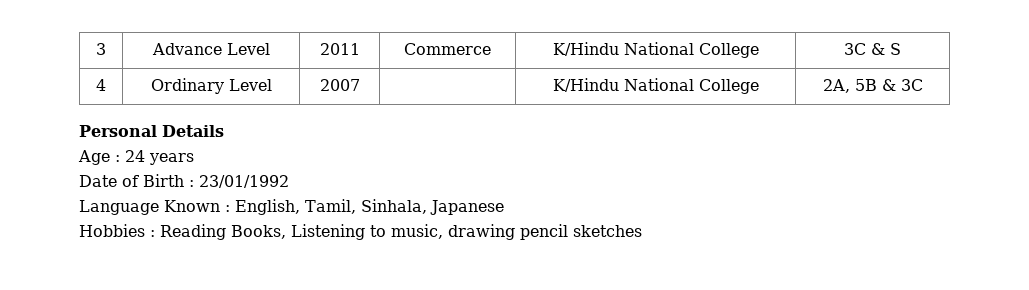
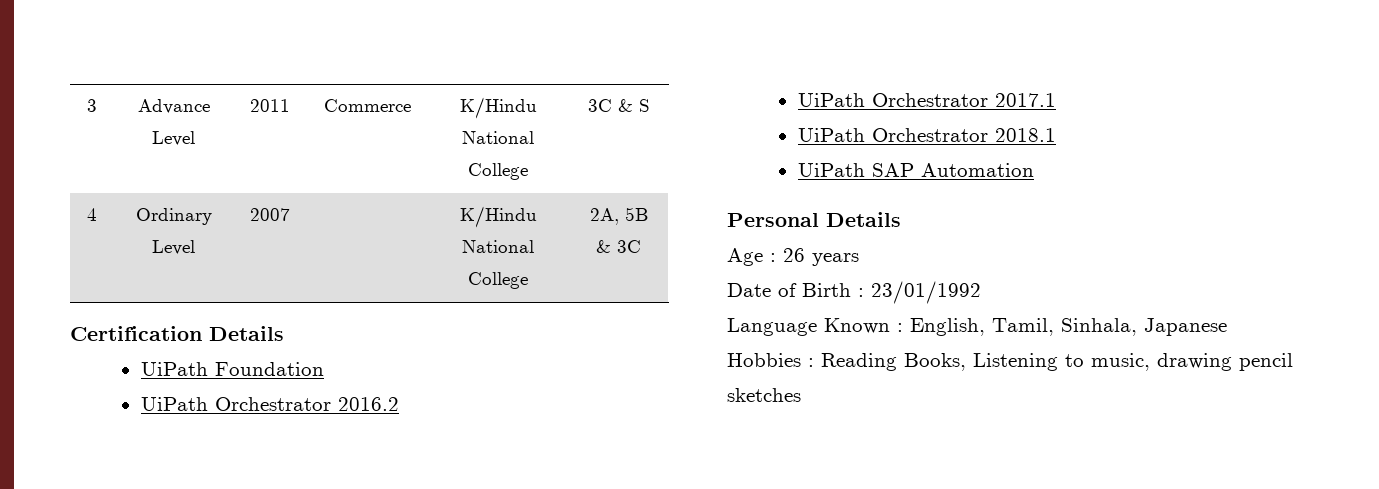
(923, 85) none -> [70,326,284,341] [140,362,324,376] [140,397,399,411] [797,93,1056,107] [797,128,1056,142] [797,163,1034,177] // Certification Details // UiPath Foundation // UiPath Orchestrator 2016.2 // UiPath Orchestrator 2017.1 // UiPath Orchestrator 2018.1 // UiPath SAP Automation
[125,150,145,162] 24 -> [783,248,805,262] 26

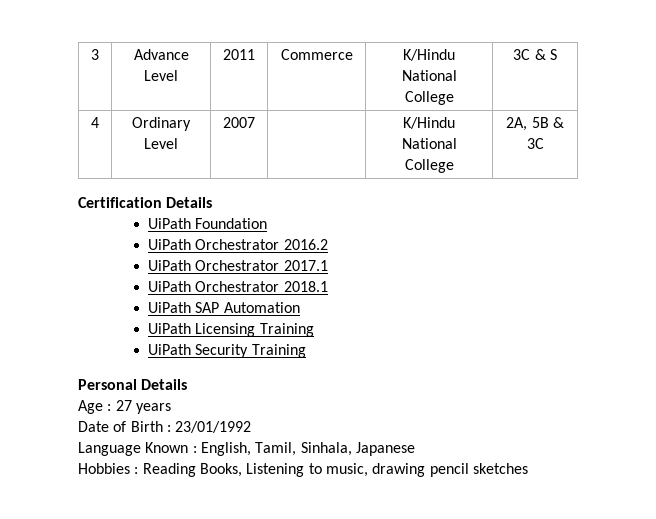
(1034, 170) none -> [148,323,314,337] [148,344,306,358] // UiPath Licensing Training // UiPath Security Training
[783,248,805,262] 26 -> [115,400,132,411] 27

